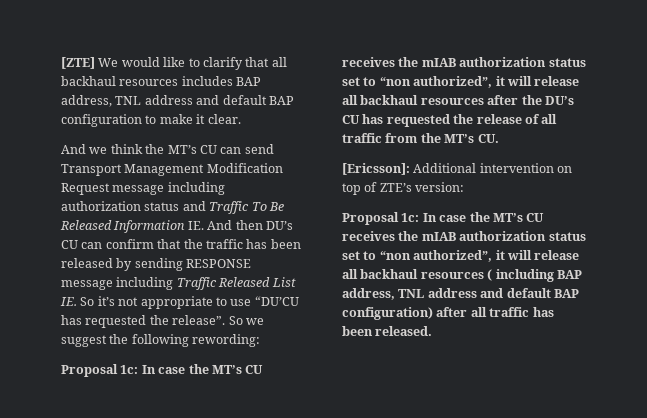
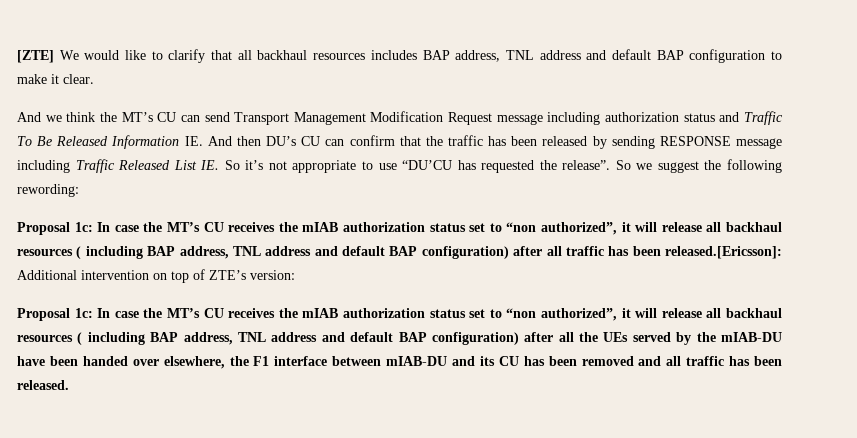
[487,95,574,105] [342,114,558,127] [342,133,499,143] [342,163,410,175] after the DU’s CU has requested the release of all traffic from the MT’s CU. // [Ericsson]: -> [76,246,782,259] ( including BAP address, TNL address and default BAP configuration) after all traffic has been released.[Ericsson]:
(487, 312) none -> [579,332,783,345] [17,356,682,369] the UEs served by the mIAB-DU have been handed over elsewhere, the F1 interface between mIAB-DU and its CU has been removed and all

